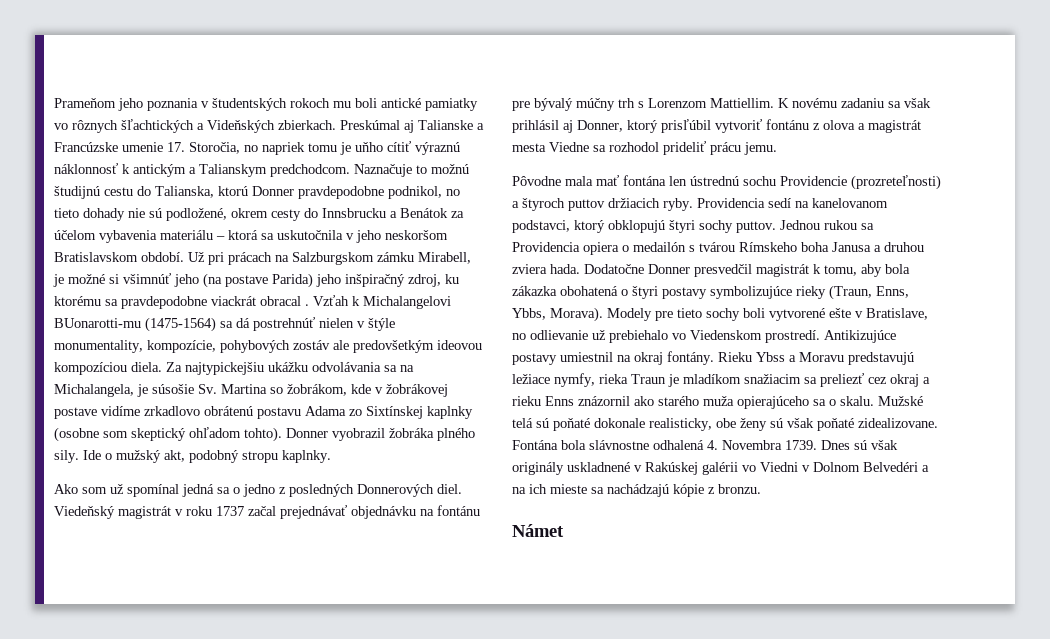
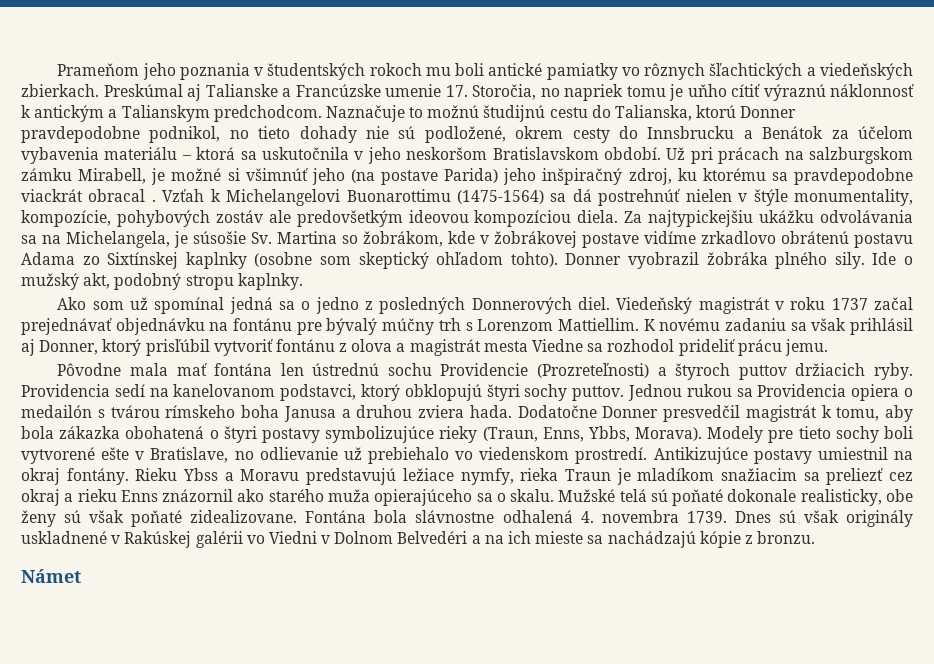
[207,120,275,133] Videňských -> [819,63,913,80] viedeňských
[292,252,374,265] Salzburgskom -> [808,147,913,164] salzburgskom
[363,296,451,309] [54,318,141,328] Michalangelovi BUonarotti-mu -> [226,189,451,206] Michelangelovi Buonarottimu
[54,384,134,397] Michalangela, -> [66,231,170,248] Michelangela,
[851,175,941,190] (prozreteľnosti) -> [537,363,650,378] (Prozreteľnosti)
[739,242,797,252] Rímskeho -> [165,405,236,418] rímskeho
[690,330,762,340] Viedenskom -> [479,447,570,460] viedenskom
[722,440,782,450] Novembra -> [601,510,679,523] novembra

